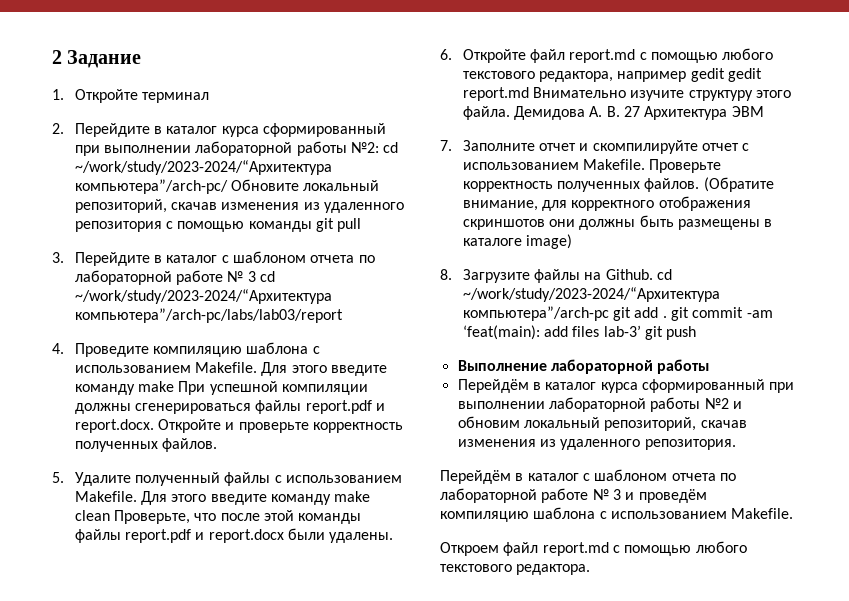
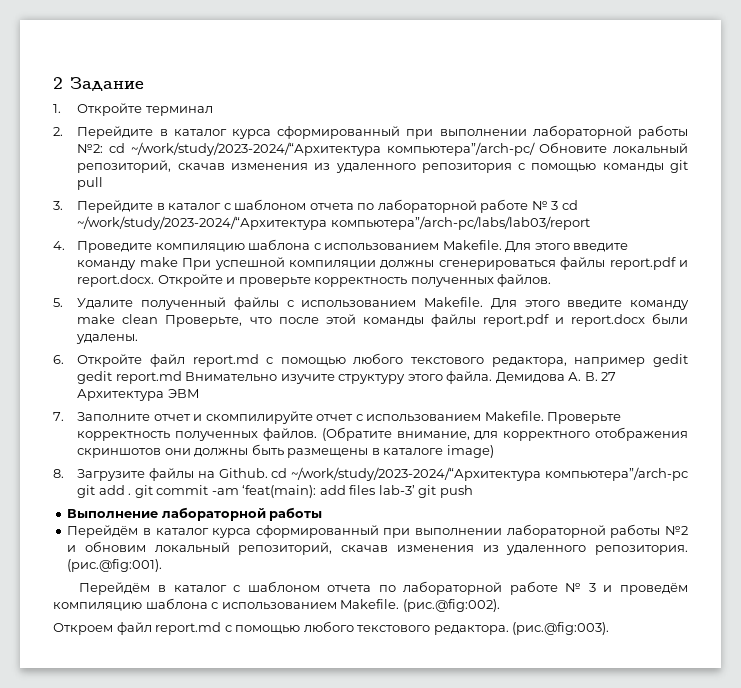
(736, 444) none -> [67,559,163,572] (рис.@fig:001).
(794, 513) none -> [402,599,500,612] (рис.@fig:002).
(591, 569) none -> [512,622,610,635] (рис.@fig:003).

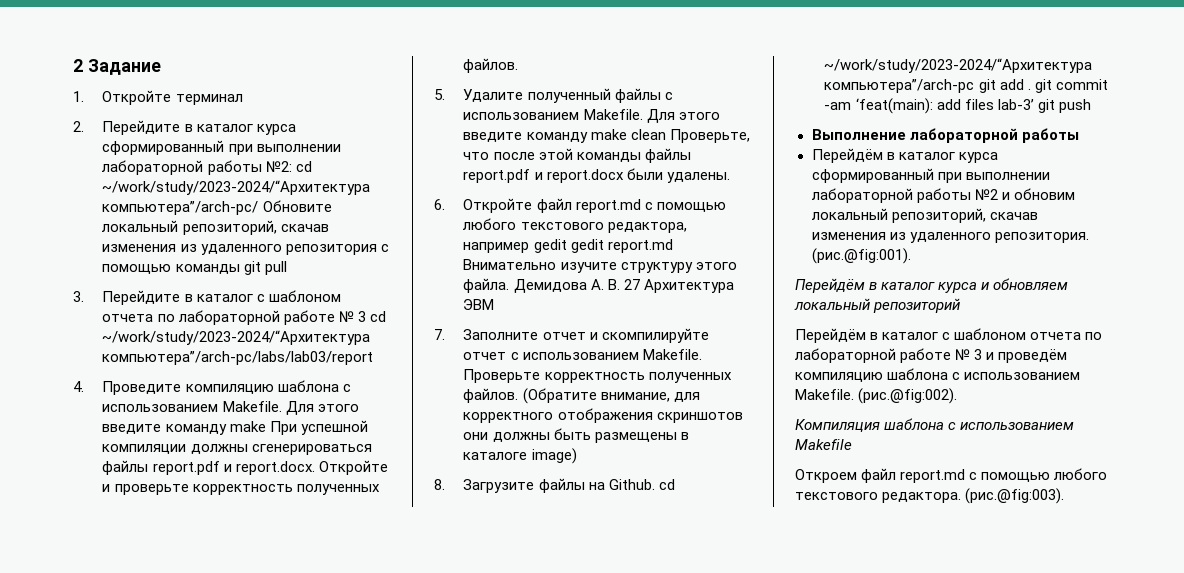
(163, 565) none -> [795,278,1069,293] [794,298,961,313] // Перейдём в каталог курса и обновляем локальный репозиторий
(500, 605) none -> [795,418,1075,432] [795,439,852,450] // Компиляция шаблона с использованием Makefile

